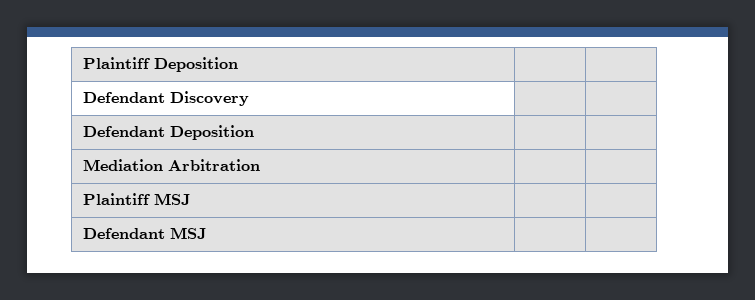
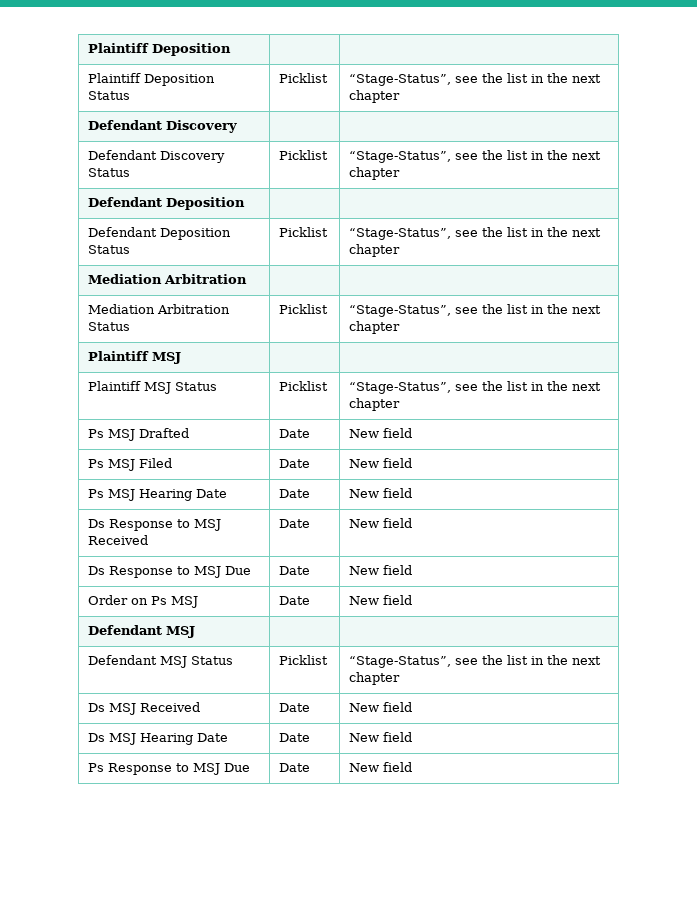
[83,91,250,106] [83,125,255,140] [83,159,261,171] [83,193,192,205] [83,227,208,239] Defendant Discovery | | // Defendant Deposition | | // Mediation Arbitration | | // Plaintiff MSJ | | // Defendant MSJ | | -> [88,73,216,86] [88,91,131,100] [279,73,329,83] [349,73,602,86] [349,90,401,103] [88,120,238,133] [88,150,226,163] [88,168,131,177] [279,150,329,160] [349,150,602,163] [349,167,401,180] [88,197,246,210] [88,227,232,240] [88,245,131,254] [279,227,329,237] [349,227,602,240] [349,244,401,257] [88,274,248,284] [88,304,231,314] [88,322,131,331] [279,304,329,314] [349,304,602,317] [349,321,401,334] [88,351,182,364] [88,381,218,394] [279,381,329,391] [349,381,602,394] [349,398,401,411] [88,428,190,441] [279,429,311,438] [349,428,413,438] [88,458,173,471] [279,459,311,468] [349,458,413,468] [88,489,228,501] [279,489,311,498] [349,488,413,498] [88,519,222,531] [88,535,149,545] [279,519,311,528] [349,518,413,528] [88,566,252,578] [279,566,311,575] [349,565,413,575] [88,595,199,608] [279,596,311,605] [349,595,413,605] [88,625,196,638] [88,655,234,668] [279,655,329,665] [349,655,602,668] [349,672,401,685] [88,702,201,715] [279,703,311,712] [349,702,413,712] [88,733,229,745] [279,733,311,742] [349,732,413,742] [88,763,251,775] [279,763,311,772] [349,762,413,772] Plaintiff Deposition Status | Picklist | “Stage-Status”, see the list in the next chapter // Defendant Discovery | | // Defendant Discovery Status | Picklist | “Stage-Status”, see the list in the next chapter // Defendant Deposition | | // Defendant Deposition Status | Picklist | “Stage-Status”, see the list in the next chapter // Mediation Arbitration | | // Mediation Arbitration Status | Picklist | “Stage-Status”, see the list in the next chapter // Plaintiff MSJ | | // Plaintiff MSJ Status | Picklist | “Stage-Status”, see the list in the next chapter // Ps MSJ Drafted | Date | New field // Ps MSJ Filed | Date | New field // Ps MSJ Hearing Date | Date | New field // Ds Response to MSJ Received | Date | New field // Ds Response to MSJ Due | Date | New field // Order on Ps MSJ | Date | New field // Defendant MSJ | | // Defendant MSJ Status | Picklist | “Stage-Status”, see the list in the next chapter // Ds MSJ Received | Date | New field // Ds MSJ Hearing Date | Date | New field // Ps Response to MSJ Due | Date | New field

